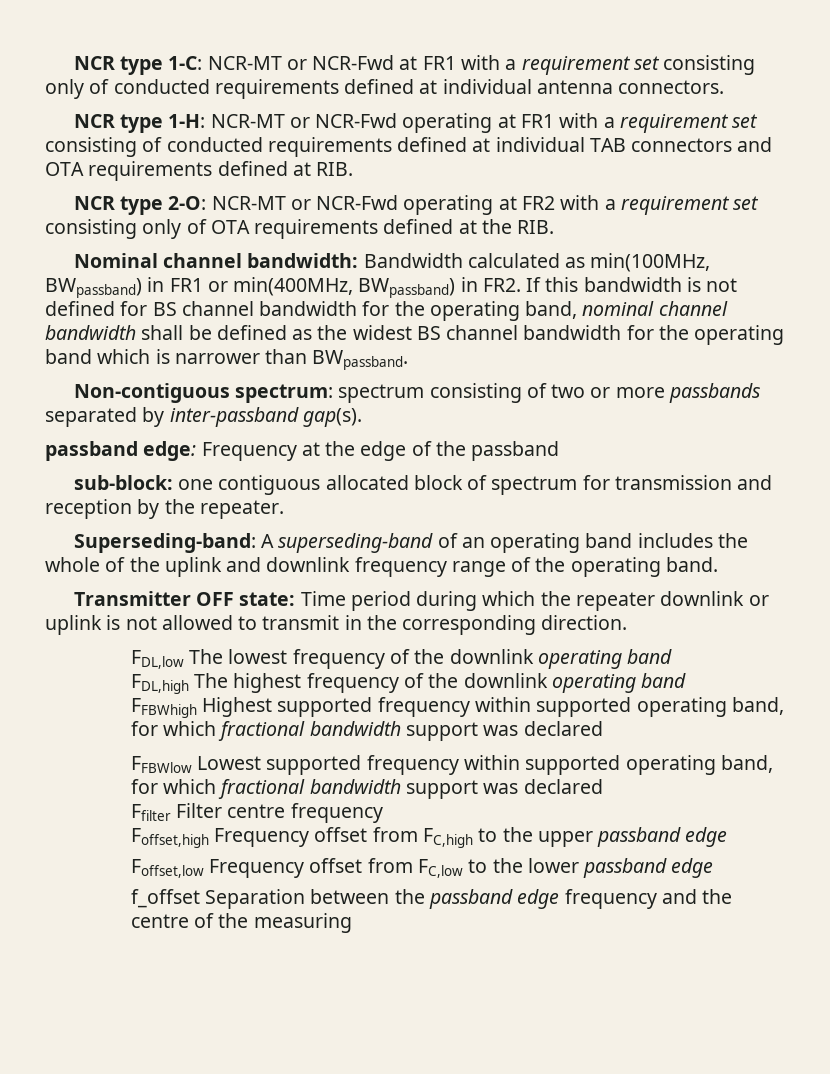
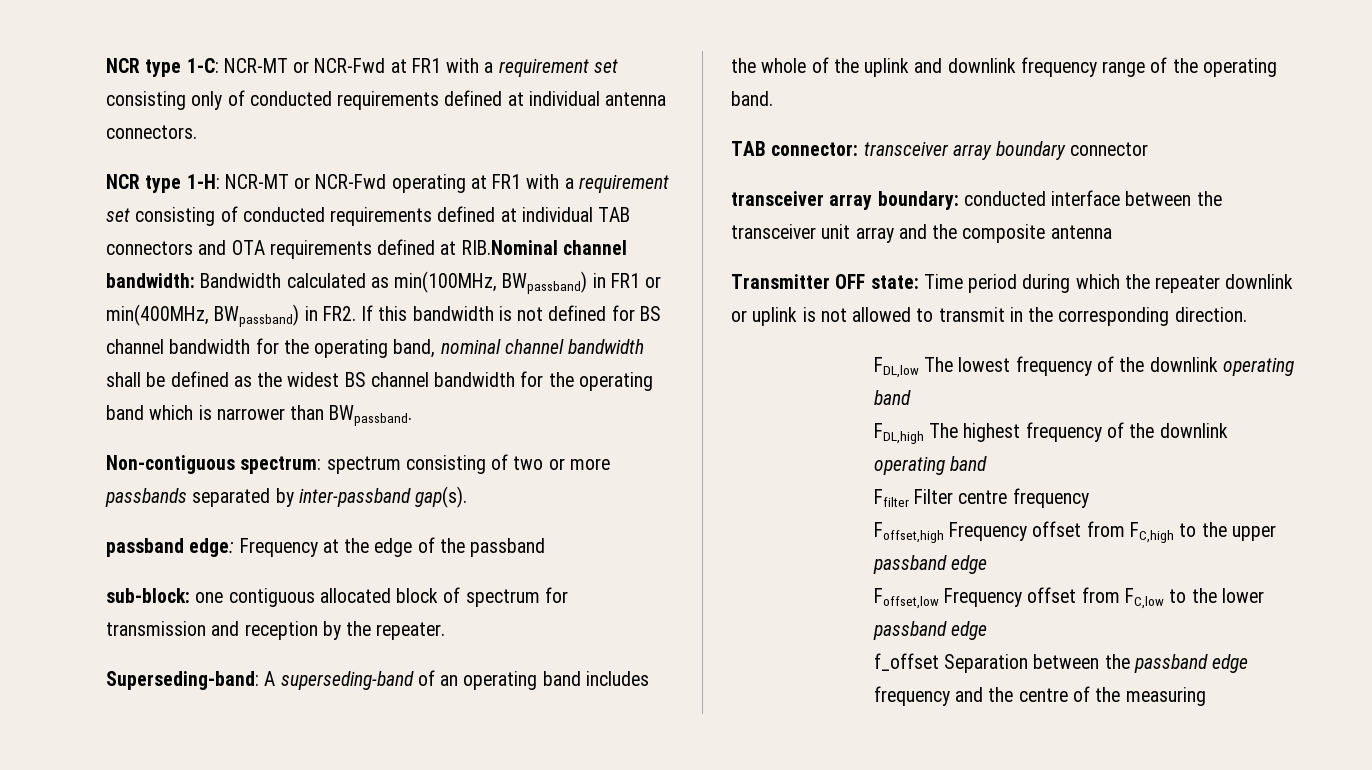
[316,162,354,176] [73,195,760,215] [45,219,555,239] [73,253,158,268] RIB. // NCR type 2-O: NCR-MT or NCR-Fwd operating at FR2 with a requirement set consisting only of OTA requirements defined at the RIB. // Nominal -> [461,240,558,255] RIB.Nominal
(718, 564) none -> [731,141,1149,160] [731,190,1222,210] [731,224,1112,243] // TAB connector: transceiver array boundary connector // transceiver array boundary: conducted interface between the transceiver unit array and the composite antenna
[130,697,784,718] [130,721,603,741] [130,755,773,775] [130,779,603,799] // FFBWhigh Highest supported frequency within supported operating band, for which fractional bandwidth support was declared // FFBWlow Lowest supported frequency within supported operating band, for which fractional bandwidth support was declared -> (988, 463) none

